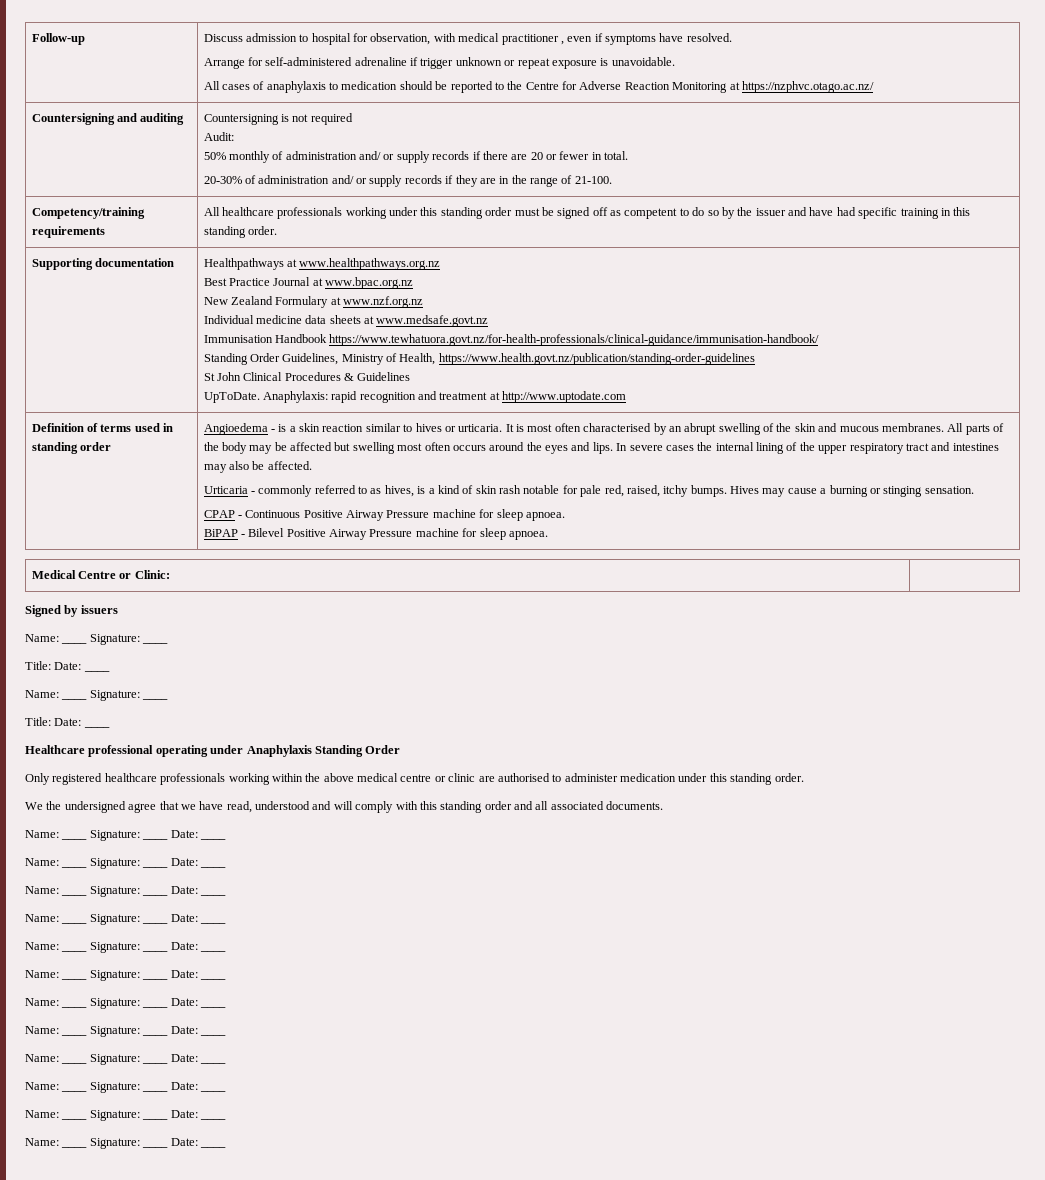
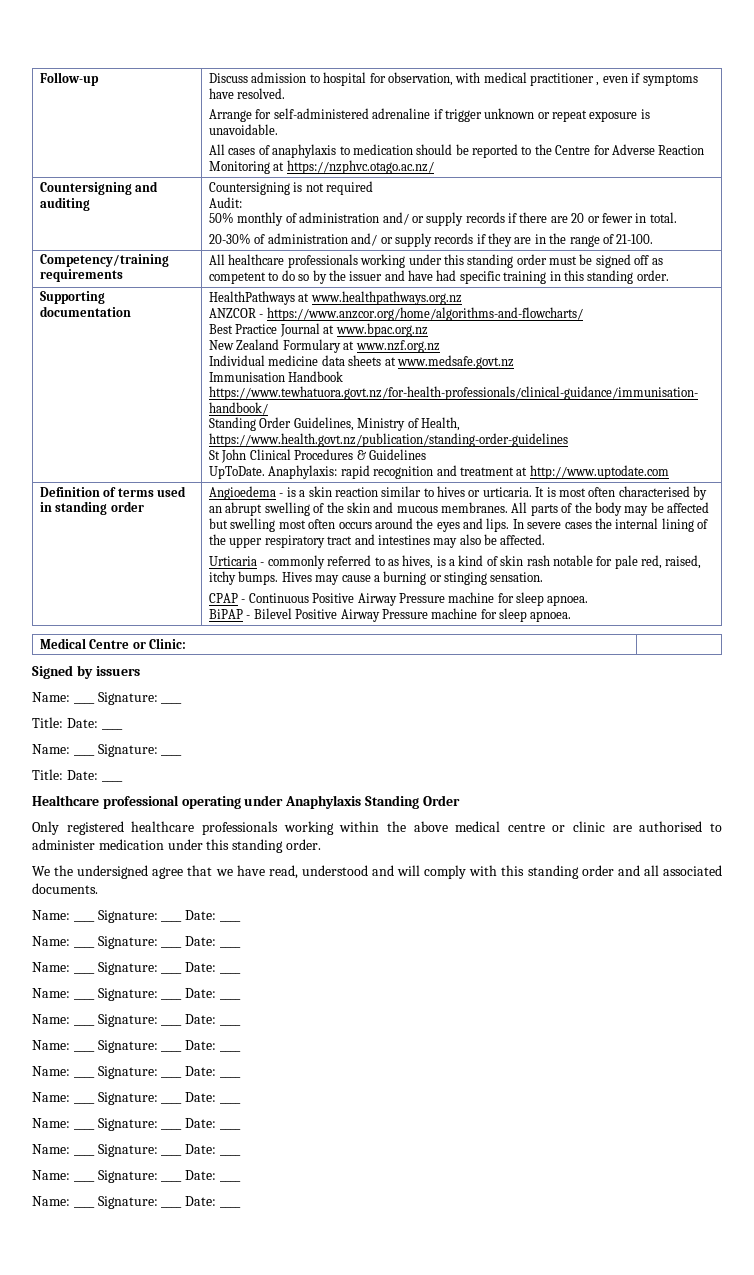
[203,258,284,270] Healthpathways -> [209,291,296,305] HealthPathways
(441, 264) none -> [209,307,583,321] // ANZCOR - https://www.anzcor.org/home/algorithms-and-flowcharts/

